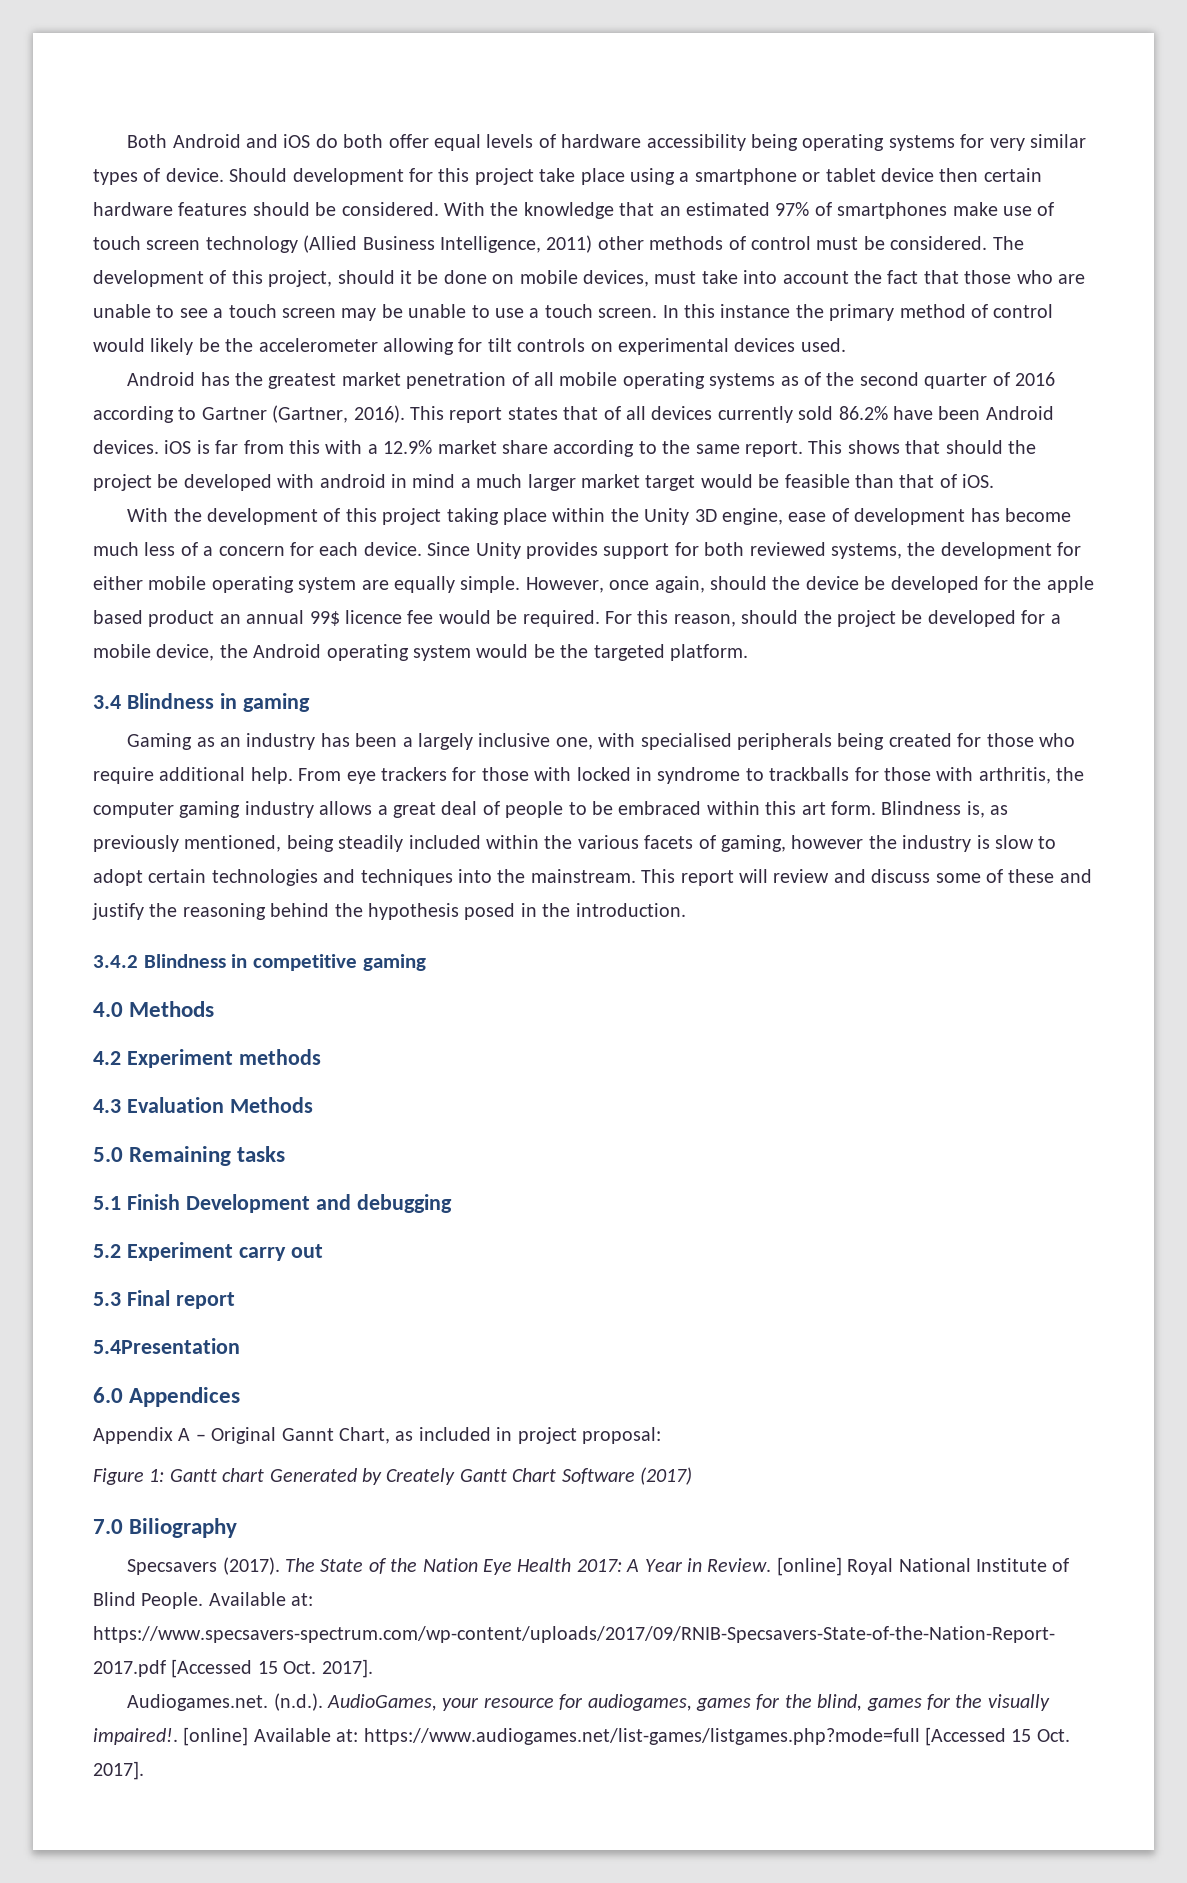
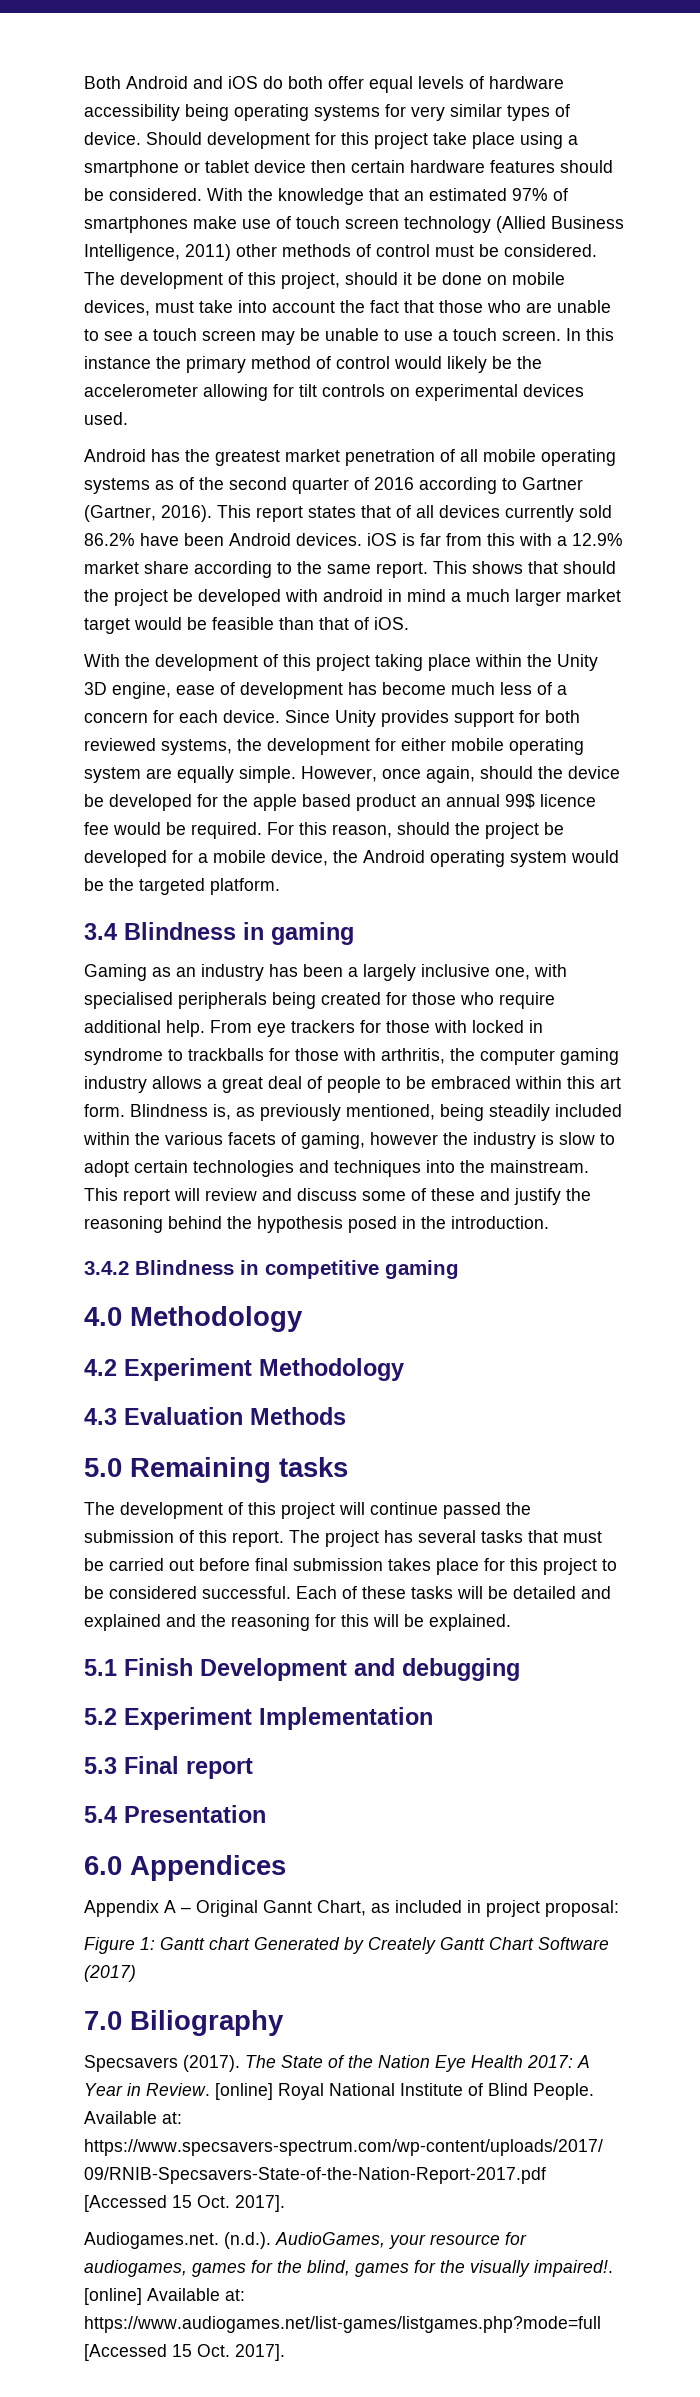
[129,1001,215,1017] Methods -> [130,1306,303,1332] Methodology
[238,1049,321,1065] methods -> [259,1358,404,1381] Methodology
(286, 1154) none -> [84,1502,531,1519] [84,1530,602,1547] [84,1558,617,1575] [84,1586,611,1599] [84,1614,511,1631] // The development of this project will continue passed the submission of this report. The project has several tasks that must be carried out before final submission takes place for this project to be considered successful. Each of these tasks will be detailed and explained and the reasoning for this will be explained.
[238,1244,323,1261] carry out -> [259,1707,433,1730] Implementation
[93,1338,240,1354] 5.4Presentation -> [84,1805,266,1823] 5.4 Presentation

